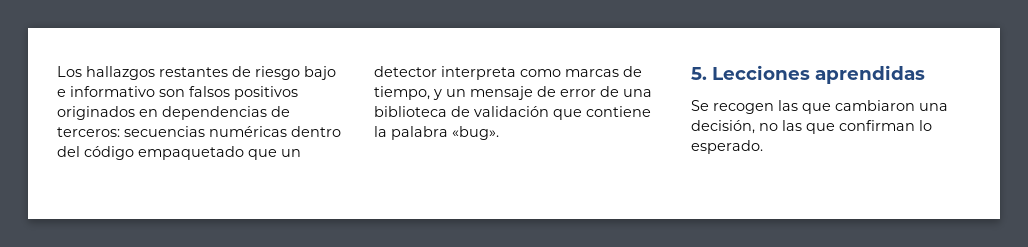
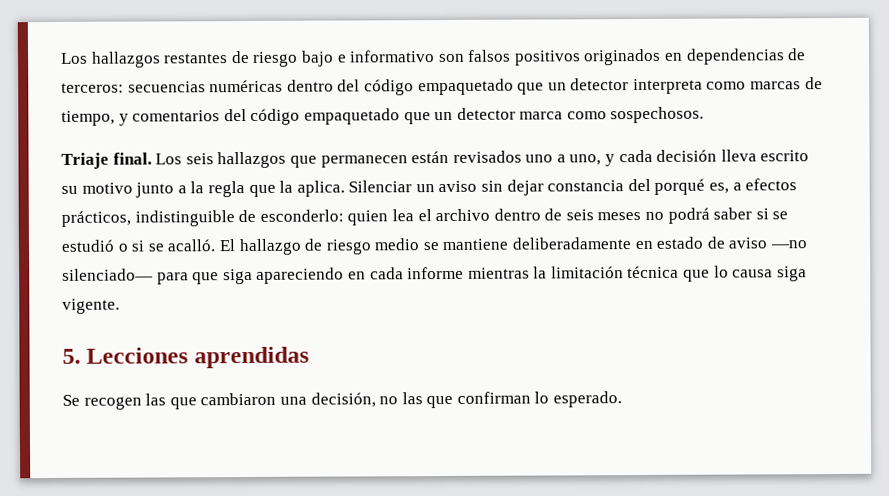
[446,86,652,100] [374,106,651,120] [374,126,499,140] un mensaje de error de una biblioteca de validación que contiene la palabra «bug». -> [132,106,705,125] [61,149,810,169] [61,178,798,198] [61,207,789,227] [61,236,809,256] [62,265,807,285] [62,298,120,314] comentarios del código empaquetado que un detector marca como sospechosos. // Triaje final. Los seis hallazgos que permanecen están revisados uno a uno, y cada decisión lleva escrito su motivo junto a la regla que la aplica. Silenciar un aviso sin dejar constancia del porqué es, a efectos prácticos, indistinguible de esconderlo: quien lea el archivo dentro de seis meses no podrá saber si se estudió o si se acalló. El hallazgo de riesgo medio se mantiene deliberadamente en estado de aviso —no silenciado— para que siga apareciendo en cada informe mientras la limitación técnica que lo causa siga vigente.

